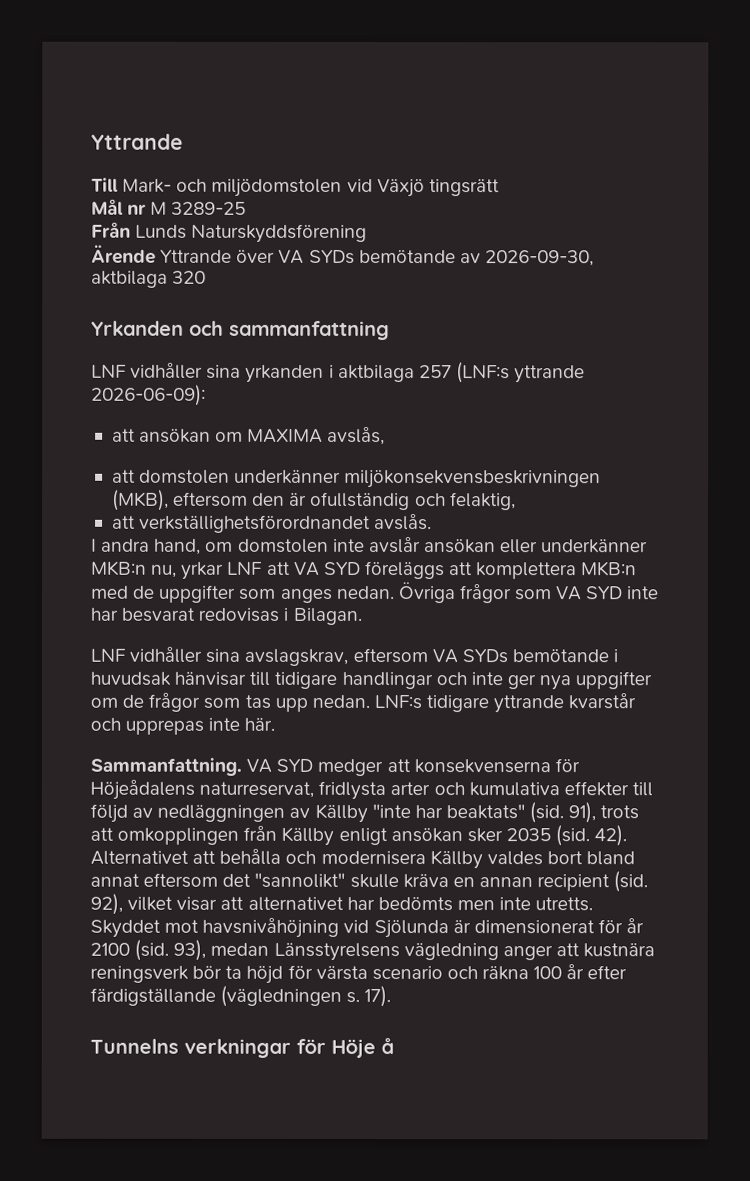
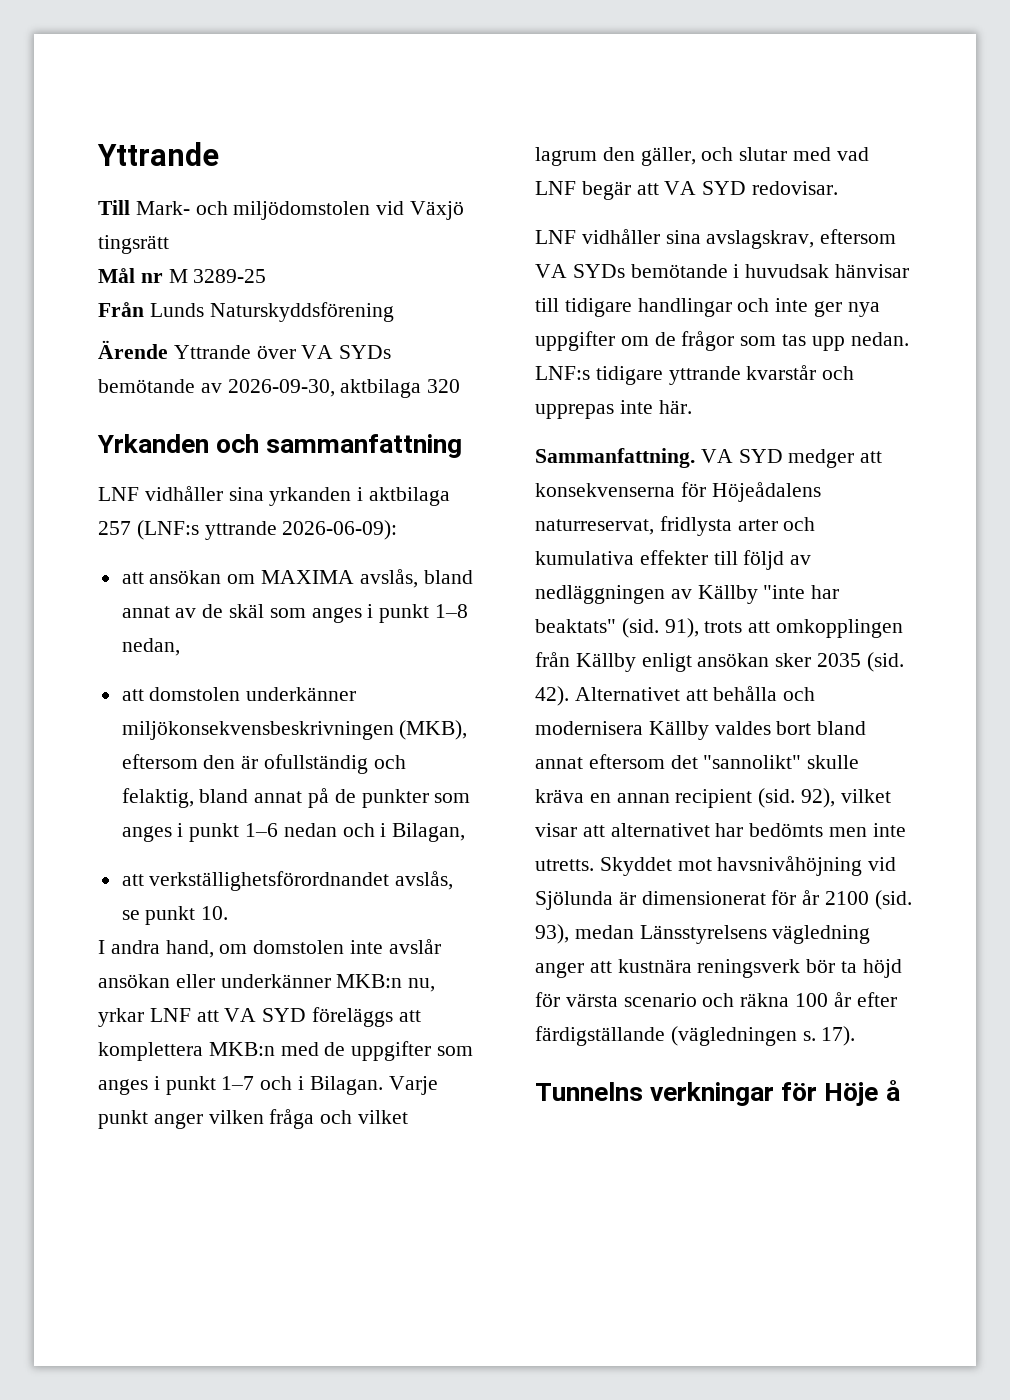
(386, 436) none -> [423,570,473,584] [121,604,469,623] [121,638,180,656] bland annat av de skäl som anges i punkt 1–8 nedan,
[111,513,433,533] // att verkställighetsförordnandet avslås. -> [199,788,471,808] [121,823,466,842] [121,871,454,891] [121,906,229,925] bland annat på de punkter som anges i punkt 1–6 nedan och i Bilagan, // att verkställighetsförordnandet avslås, se punkt 10.
[335,582,660,604] [90,607,362,625] nedan. Övriga frågor som VA SYD inte har besvarat redovisas i Bilagan. -> [153,1076,438,1095] [98,1109,409,1129] [535,147,869,166] [535,181,839,200] i punkt 1–7 och i Bilagan. Varje punkt anger vilken fråga och vilket lagrum den gäller, och slutar med vad LNF begär att VA SYD redovisar.

